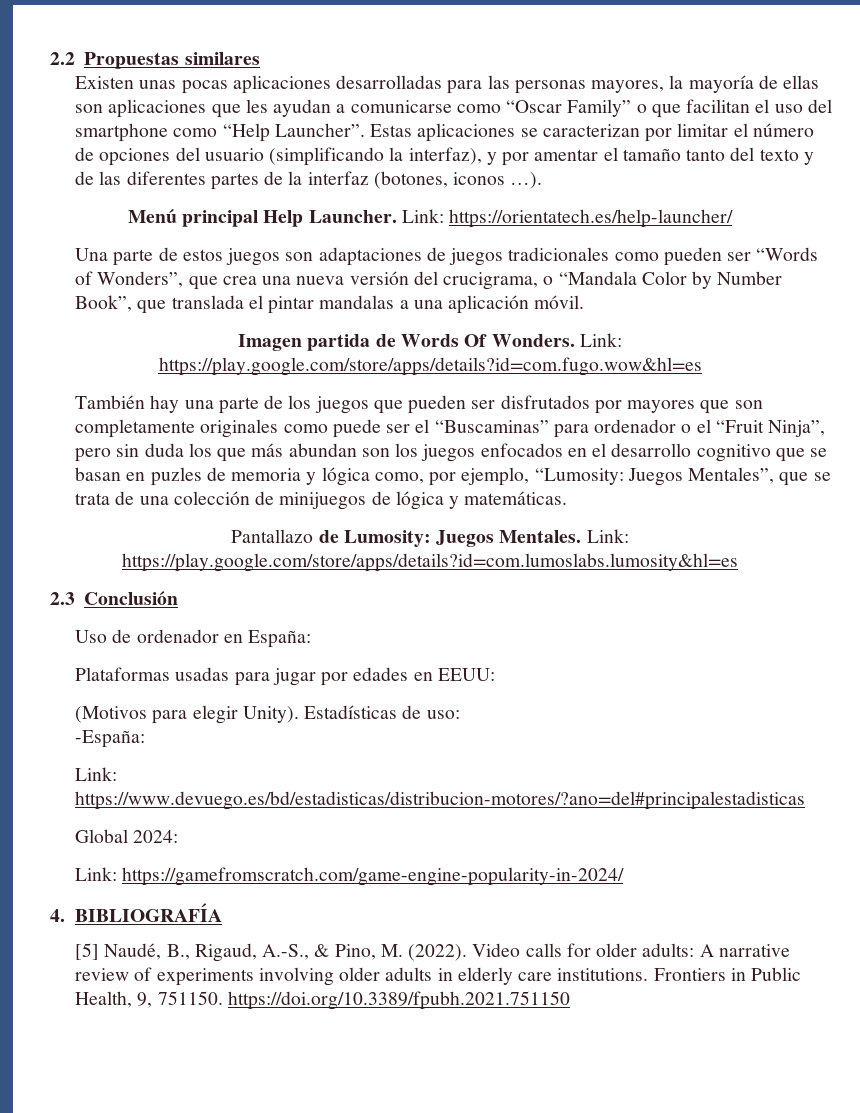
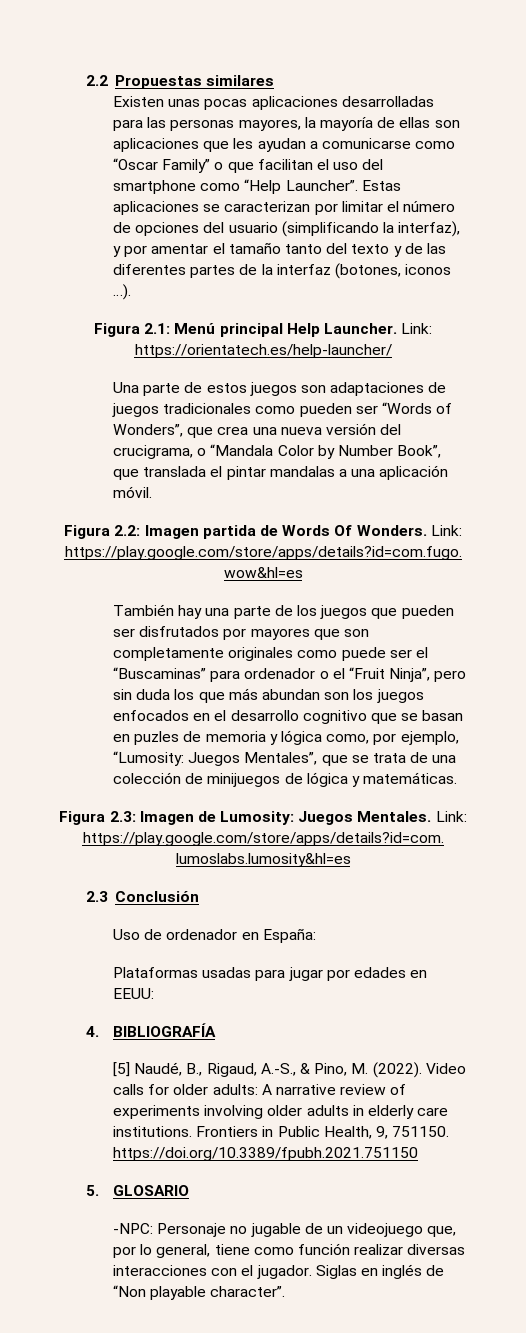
(543, 180) none -> [93,323,171,337] Figura 2.1:
(585, 302) none -> [64,525,141,539] Figura 2.2:
[231,529,314,543] Pantallazo -> [59,811,194,825] Figura 2.3: Imagen
[74,705,460,724] [74,730,145,748] [74,767,117,781] [74,791,805,810] [74,829,179,843] [74,867,625,886] // (Motivos para elegir Unity). Estadísticas de uso: // -España: // Link: https://www.devuego.es/bd/estadisticas/distribucion-motores/?ano=del#principalestadisticas // Global 2024: // Link: https://gamefromscratch.com/game-engine-popularity-in-2024/ -> (155, 993) none
(570, 1000) none -> [85,1185,190,1196] [113,1223,457,1237] [113,1243,466,1258] [113,1264,445,1279] [113,1285,286,1300] // 5. GLOSARIO // -NPC: Personaje no jugable de un videojuego que, por lo general, tiene como función realizar diversas interacciones con el jugador. Siglas en inglés de “Non playable character”.

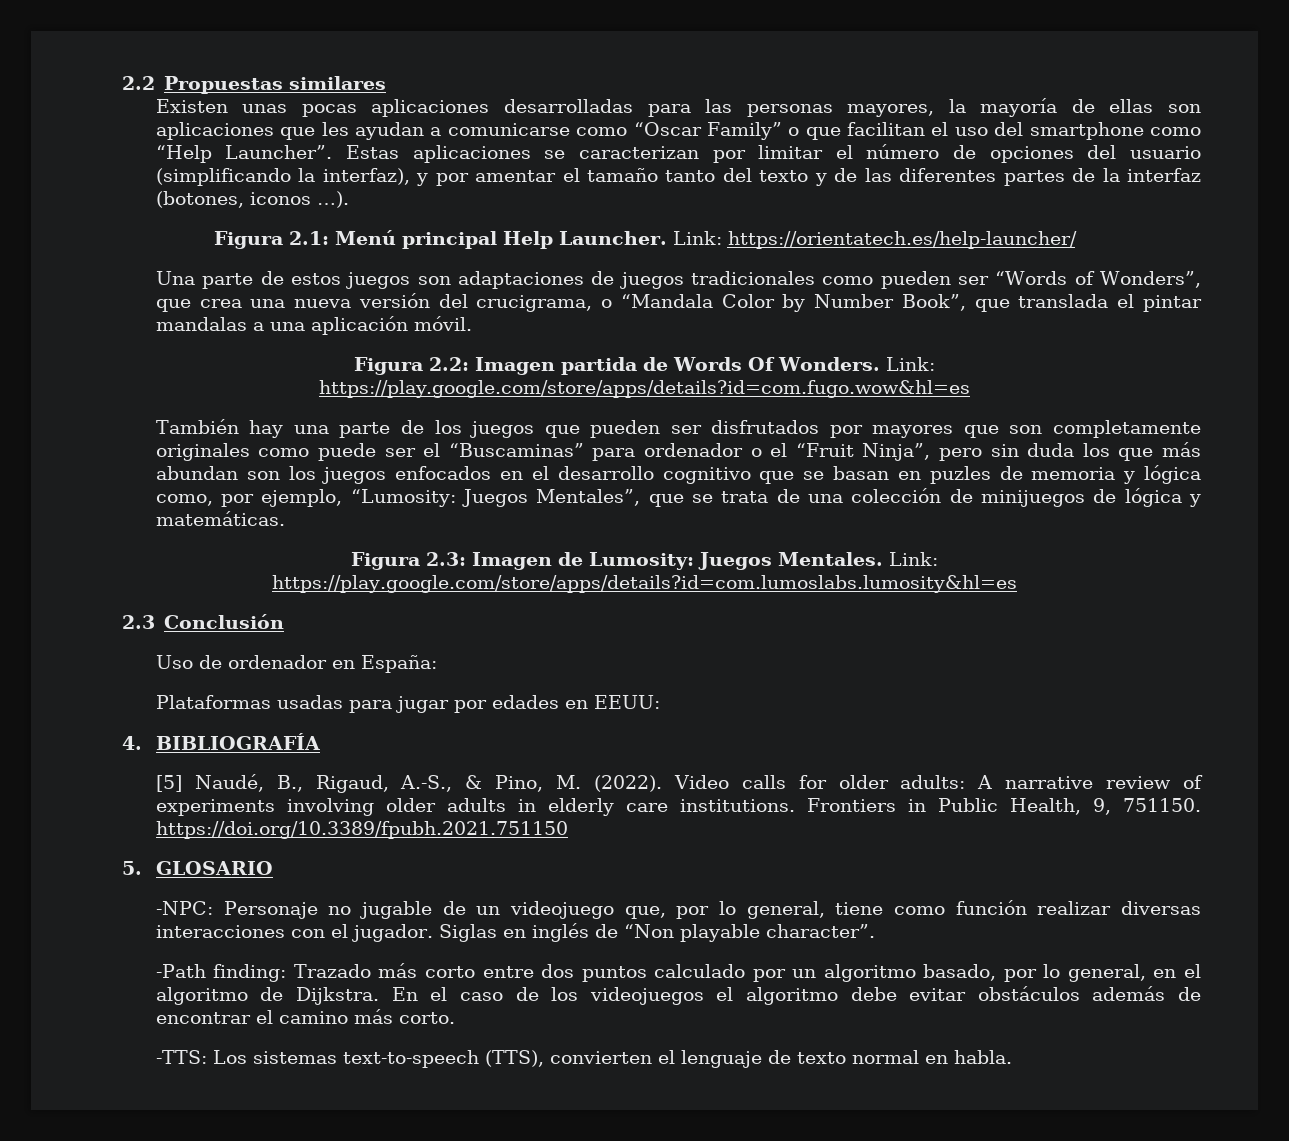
(286, 1291) none -> [155,963,1202,982] [155,986,1201,1005] [155,1009,455,1024] [155,1050,1012,1068] // -Path finding: Trazado más corto entre dos puntos calculado por un algoritmo basado, por lo general, en el algoritmo de Dijkstra. En el caso de los videojuegos el algoritmo debe evitar obstáculos además de encontrar el camino más corto. // -TTS: Los sistemas text-to-speech (TTS), convierten el lenguaje de texto normal en habla.

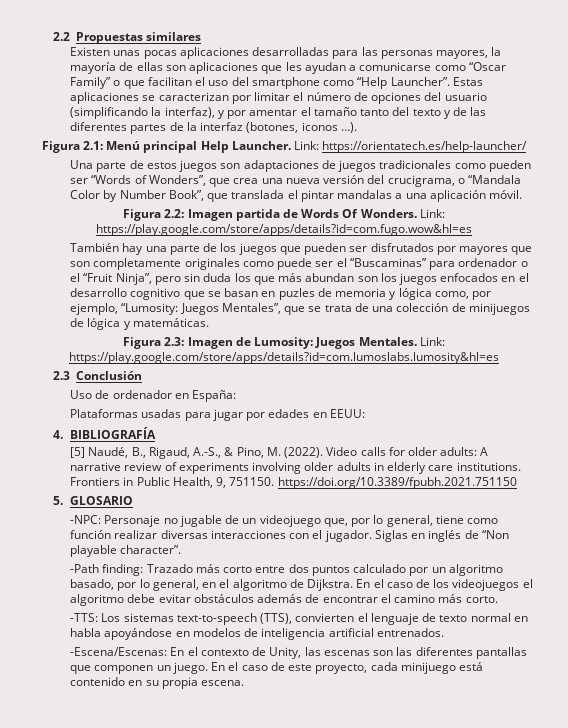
[953,1050,1012,1064] habla. -> [70,628,444,640] [70,647,527,659] [70,662,483,674] [70,677,245,689] habla apoyándose en modelos de inteligencia artificial entrenados. // -Escena/Escenas: En el contexto de Unity, las escenas son las diferentes pantallas que componen un juego. En el caso de este proyecto, cada minijuego está contenido en su propia escena.

